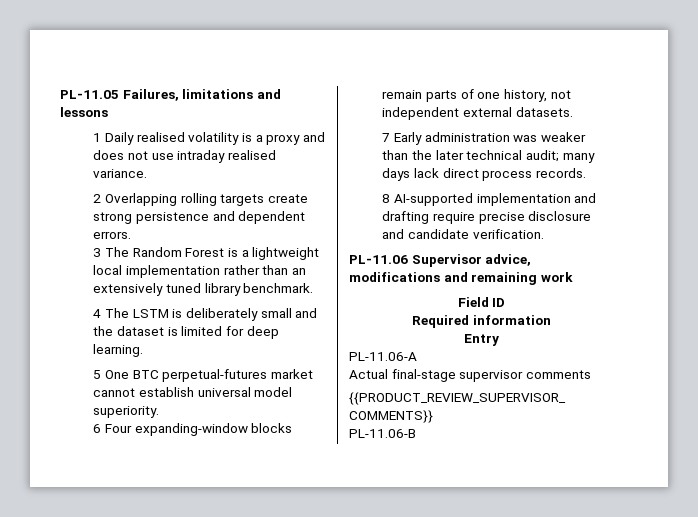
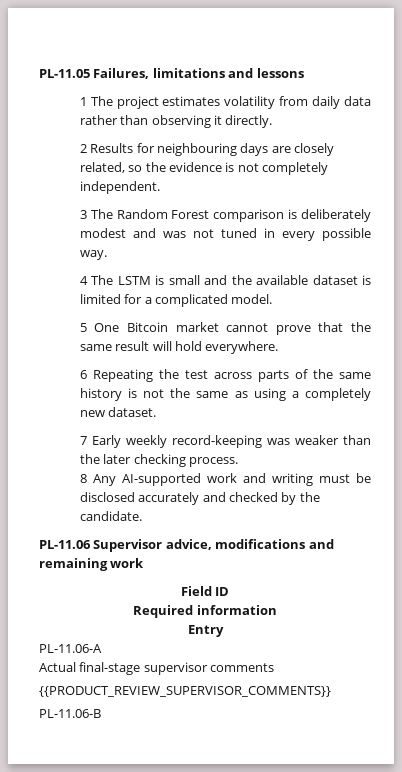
[105,132,325,145] [93,150,276,163] [93,169,148,178] [93,193,308,206] [93,211,306,224] [93,231,132,239] [93,247,320,260] [93,265,306,278] [93,283,314,296] Daily realised volatility is a proxy and does not use intraday realised variance. // 2 Overlapping rolling targets create strong persistence and dependent errors. // 3 The Random Forest is a lightweight local implementation rather than an extensively tuned library benchmark. -> [90,96,371,109] [79,115,273,128] [79,143,335,156] [79,162,329,175] [79,181,160,194] [79,209,371,222] [79,228,372,241] [79,250,107,260] The project estimates volatility from daily data rather than observing it directly. // 2 Results for neighbouring days are closely related, so the evidence is not completely independent. // 3 The Random Forest comparison is deliberately modest and was not tuned in every possible way.
[185,308,258,321] deliberately -> (165, 280) none
(114, 331) none -> [256,275,309,285] available
[246,326,279,339] [93,344,144,357] deep learning. -> [144,294,273,307] a complicated model.
[132,369,313,382] [93,387,293,397] [93,406,160,418] [93,423,293,436] [382,89,571,102] [382,107,573,120] BTC perpetual-futures market cannot establish universal model superiority. // 6 Four expanding-window blocks remain parts of one history, not independent external datasets. -> [126,322,371,335] [79,341,279,354] [79,369,371,382] [79,388,371,401] [79,407,157,417] Bitcoin market cannot prove that the same result will hold everywhere. // 6 Repeating the test across parts of the same history is not the same as using a completely new dataset.
[424,132,510,142] administration -> [125,435,262,448] weekly record-keeping
[466,150,595,163] [382,168,586,181] [382,193,597,206] [382,211,592,224] [382,229,544,239] technical audit; many days lack direct process records. // 8 AI-supported implementation and drafting require precise disclosure and candidate verification. -> [133,454,238,467] [79,473,372,486] [79,492,320,505] [79,511,142,521] checking process. // 8 Any AI-supported work and writing must be disclosed accurately and checked by the candidate.

